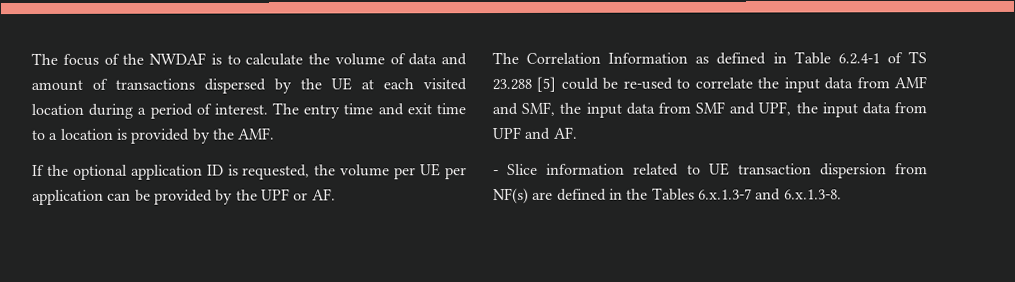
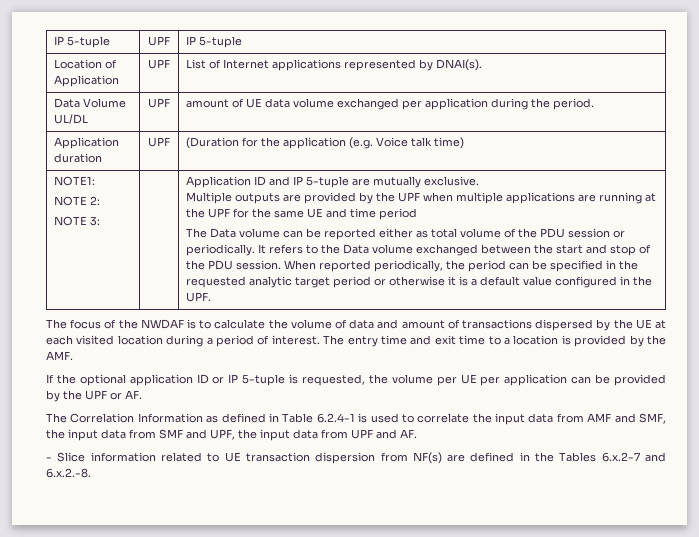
(31, 58) none -> [54,36,111,48] [148,36,170,46] [186,36,243,48] [54,59,118,69] [54,75,120,87] [148,59,170,69] [186,59,483,71] [54,98,127,108] [54,114,89,124] [148,98,170,108] [186,98,595,110] [54,137,120,149] [54,153,103,163] [148,137,170,147] [186,137,465,149] [54,176,96,186] [54,196,101,206] [54,216,101,226] [186,176,480,188] [186,192,657,204] [186,208,418,220] [186,228,626,240] [186,244,652,256] [186,260,639,272] [186,276,653,288] [186,292,212,302] IP 5-tuple | UPF | IP 5-tuple // Location of Application | UPF | List of Internet applications represented by DNAI(s). // Data Volume UL/DL | UPF | amount of UE data volume exchanged per application during the period. // Application duration | UPF | (Duration for the application (e.g. Voice talk time) // NOTE1: // NOTE 2: // NOTE 3: | | Application ID and IP 5-tuple are mutually exclusive. // Multiple outputs are provided by the UPF when multiple applications are running at the UPF for the same UE and time period // The Data volume can be reported either as total volume of the PDU session or periodically. It refers to the Data volume exchanged between the start and stop of the PDU session. When reported periodically, the period can be specified in the requested analytic target period or otherwise it is a default value configured in the UPF. //
(224, 170) none -> [212,374,286,386] or IP 5-tuple
[886,51,927,64] [492,76,673,92] of TS 23.288 [5] could be re-used -> [358,413,399,423] is used
[697,188,842,201] 6.x.1.3-7 and 6.x.1.3-8. -> [601,452,666,462] [46,468,91,478] 6.x.2-7 and 6.x.2.-8.

